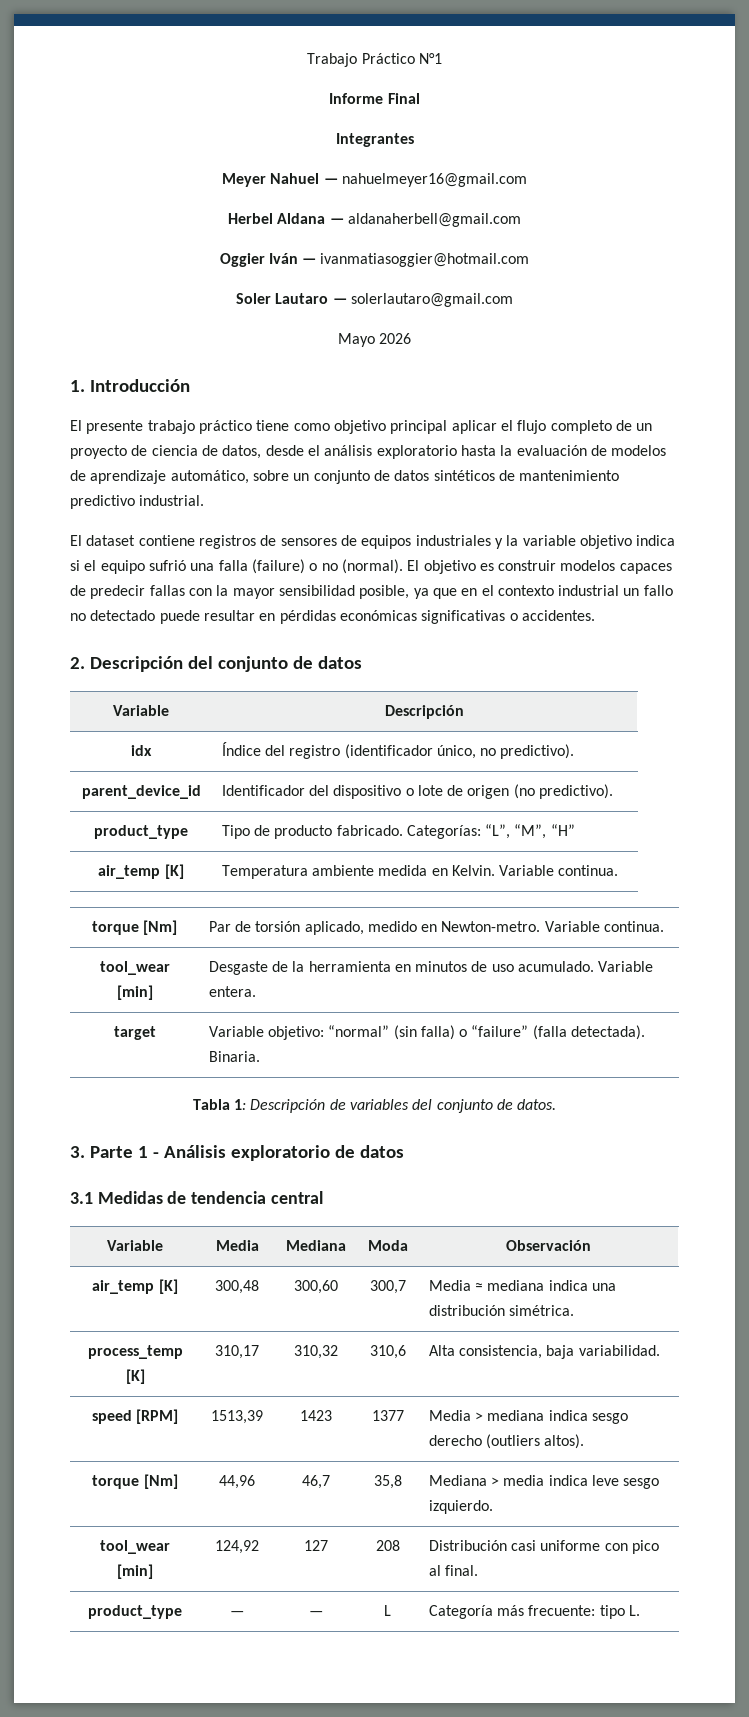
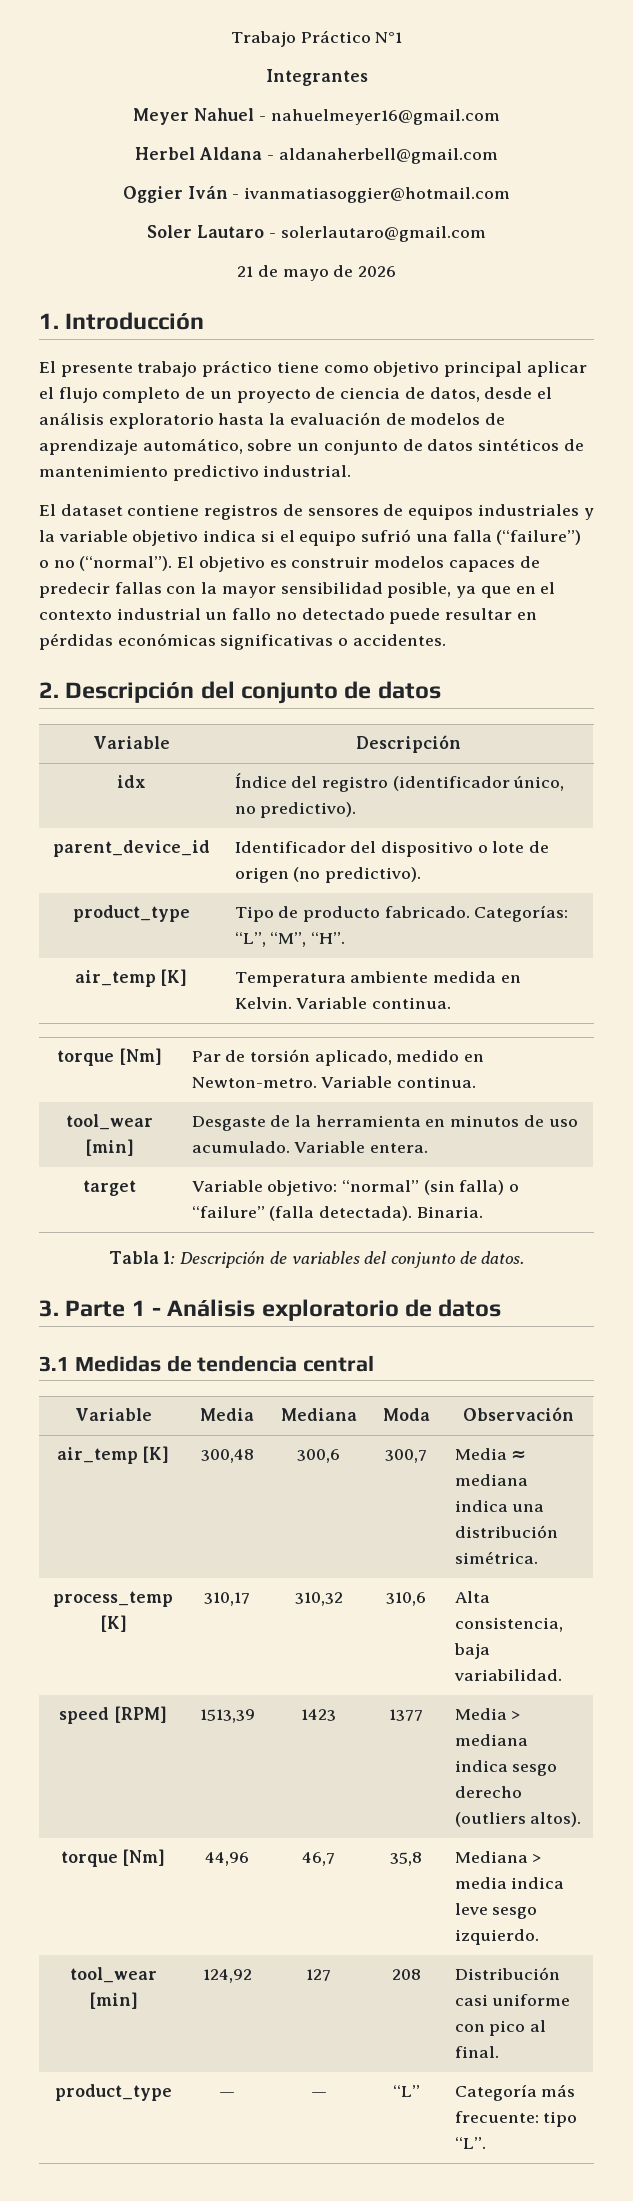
[329,93,420,104] // Informe Final -> (403, 37) none
[323,178,338,184] — -> [258,116,266,121] -
[329,218,344,224] — -> [266,155,274,160] -
[302,258,317,264] — -> [232,194,240,199] -
[332,298,347,304] — -> [268,233,276,238] -
[337,333,375,347] Mayo -> [237,265,354,281] 21 de mayo de
[251,559,305,574] (failure) -> [496,530,582,545] (“failure”)
[341,559,403,574] (normal). -> [79,556,173,571] (“normal”).
[550,824,575,836] “H” -> [310,932,345,944] “H”.
[293,1280,338,1294] 300,60 -> [297,1449,340,1463] 300,6
[384,1605,391,1616] L -> [392,2085,420,2097] “L”
[628,1605,640,1616] L. -> [454,2137,486,2149] “L”.

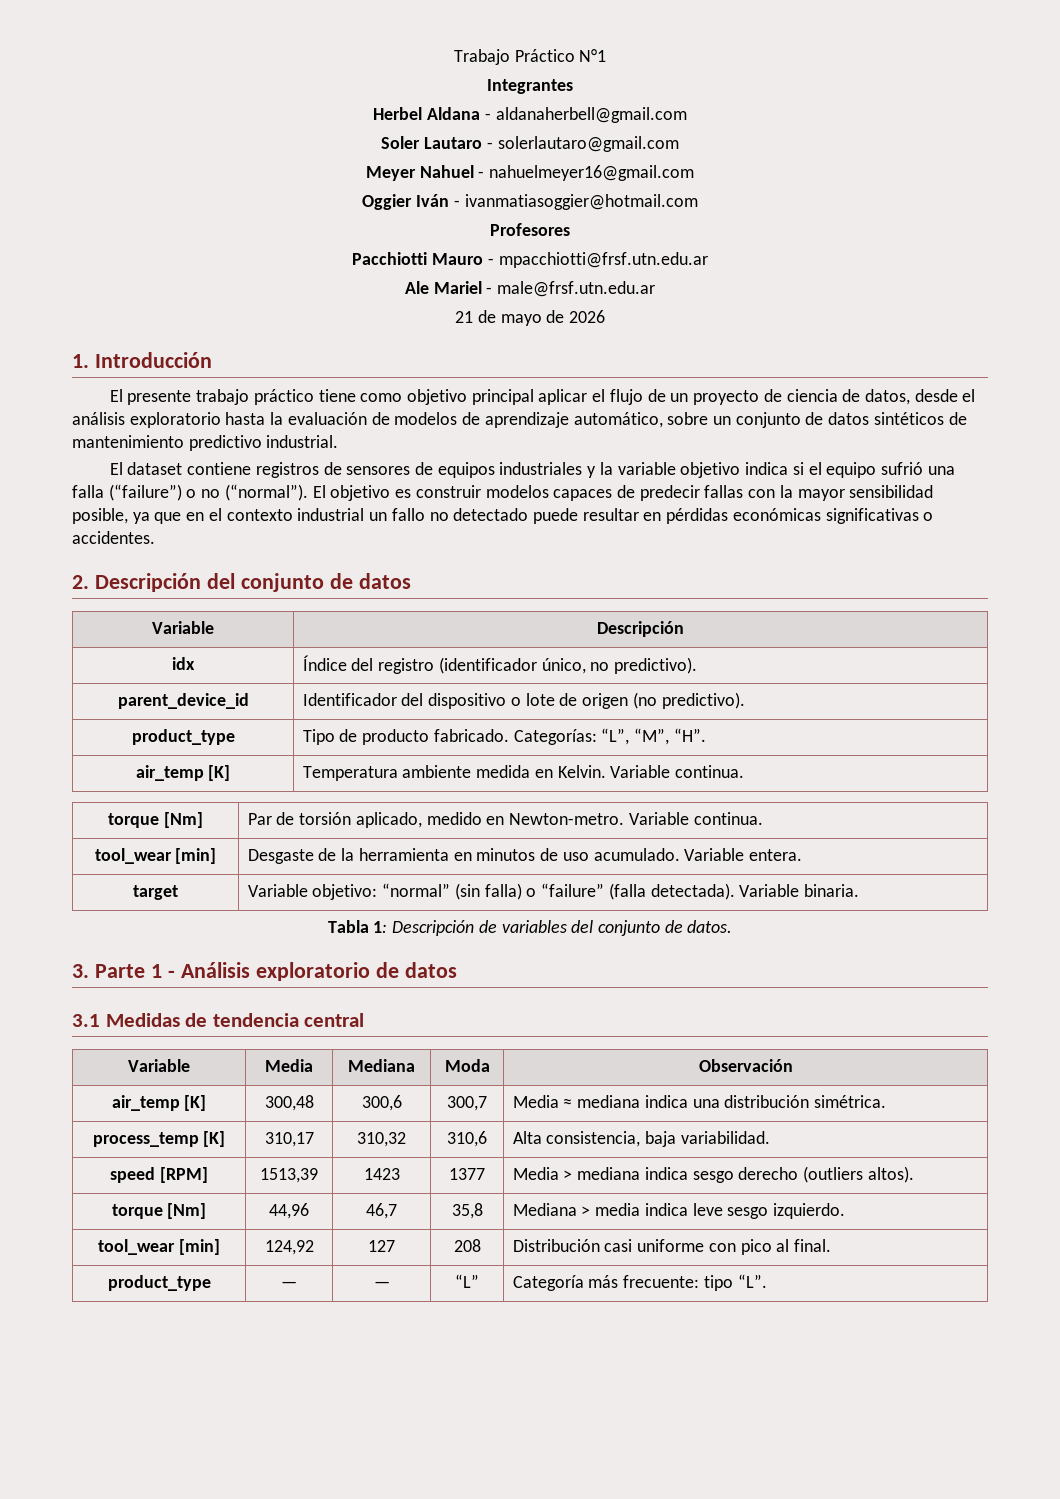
(368, 77) none -> [373,107,687,123] [381,136,679,152] // Herbel Aldana - aldanaherbell@gmail.com // Soler Lautaro - solerlautaro@gmail.com
[135,147,498,164] // Herbel Aldana - aldanaherbell@gmail.com -> (695, 173) none
[147,225,486,242] Soler Lautaro - solerlautaro@gmail.com -> [490,223,570,236] [352,252,708,268] [404,281,656,297] Profesores // Pacchiotti Mauro - mpacchiotti@frsf.utn.edu.ar // Ale Mariel - male@frsf.utn.edu.ar
[102,387,181,403] completo -> (643, 397) none
[416,1206,483,1218] Binaria. -> [739,884,859,897] Variable binaria.

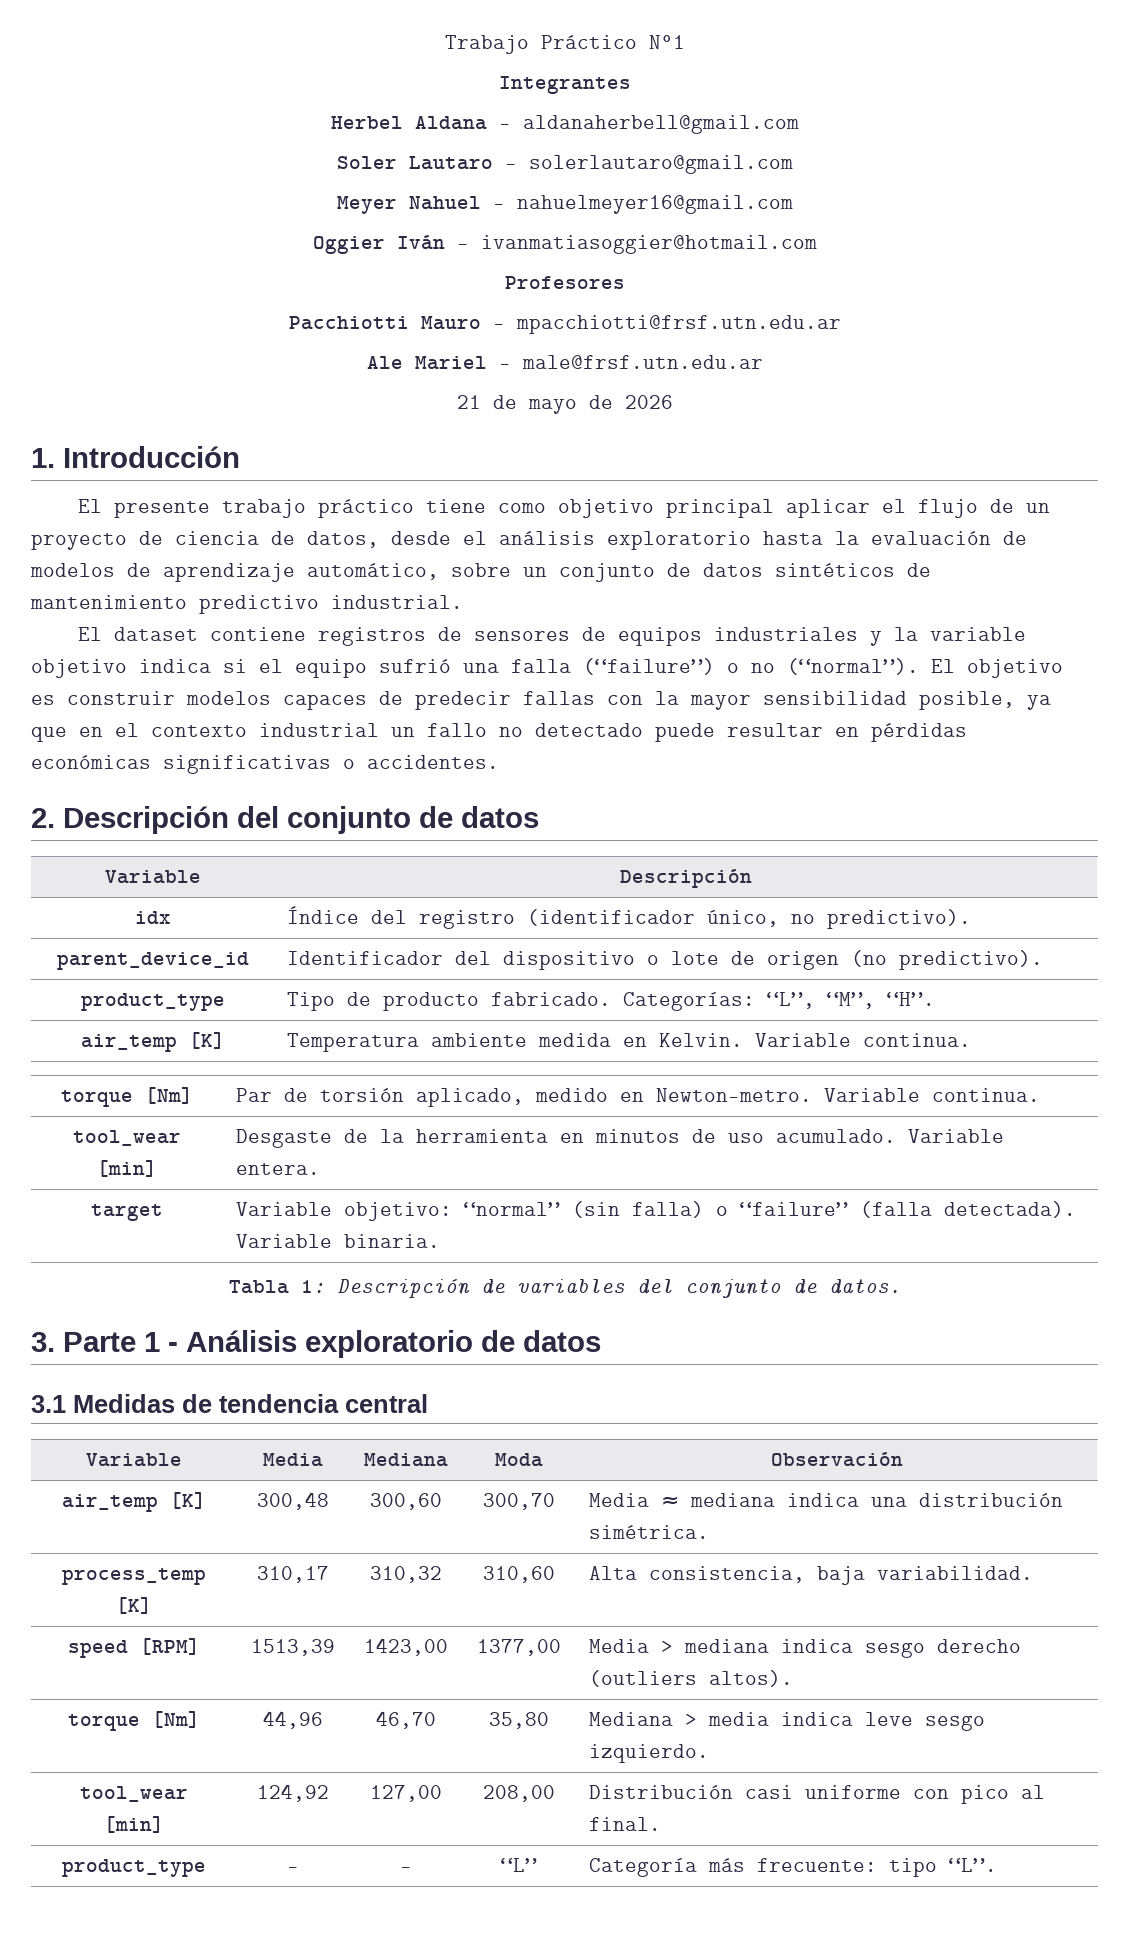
[361,1095,402,1111] [447,1096,487,1111] 300,6 | 300,7 -> [370,1493,442,1510] [483,1493,555,1510] 300,60 | 300,70
[447,1131,487,1147] 310,6 -> [483,1566,555,1583] 310,60
[363,1168,400,1180] [449,1168,485,1180] 1423 | 1377 -> [364,1638,448,1656] [477,1639,561,1656] 1423,00 | 1377,00
[366,1203,397,1219] [451,1203,483,1219] 46,7 | 35,8 -> [376,1711,436,1729] [489,1712,549,1729] 46,70 | 35,80
[368,1240,395,1252] [453,1239,481,1252] 127 | 208 -> [370,1785,442,1802] [483,1785,555,1802] 127,00 | 208,00

